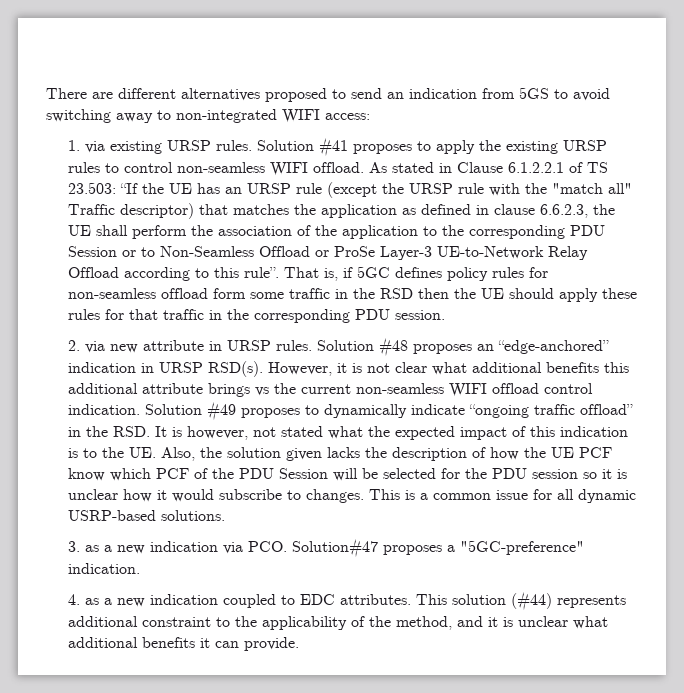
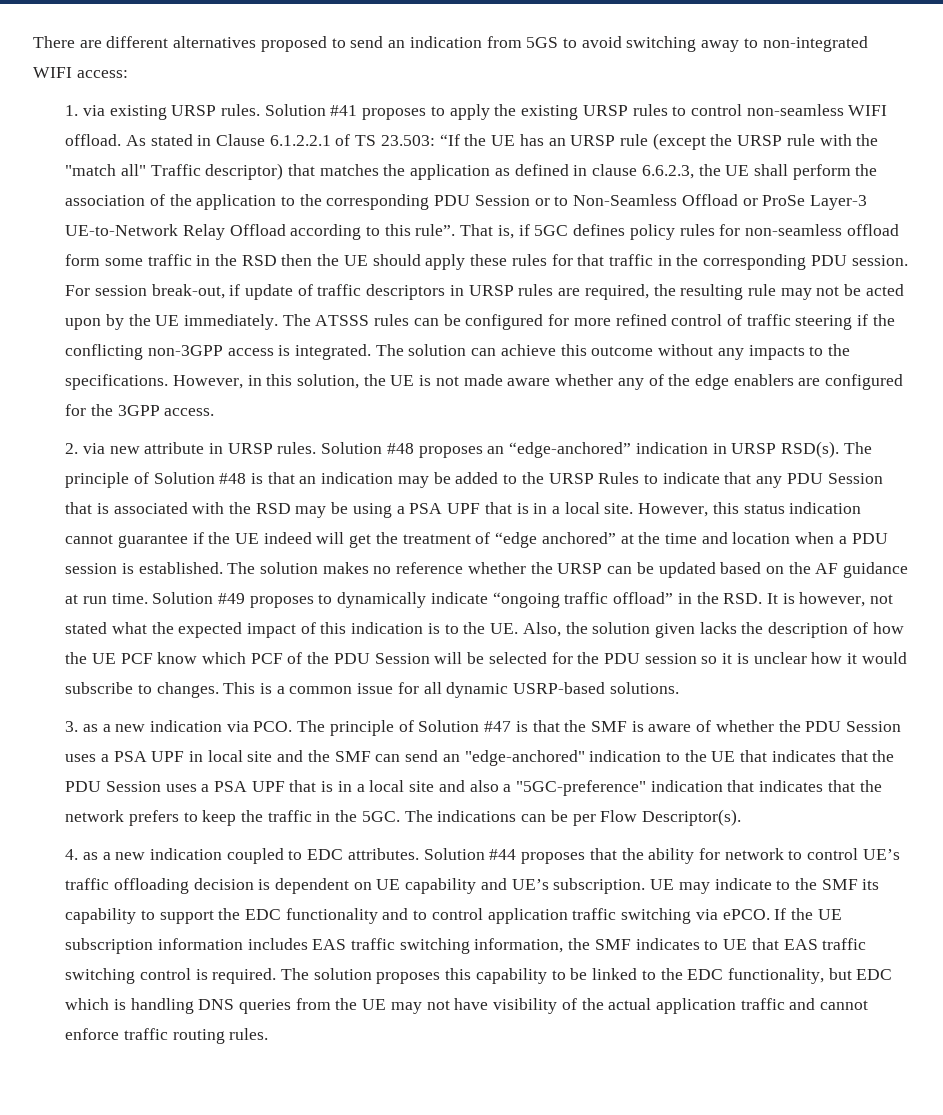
(446, 315) none -> [65,284,904,300] [65,314,895,330] [65,344,850,360] [65,374,904,390] [65,404,215,416] For session break-out, if update of traffic descriptors in URSP rules are required, the resulting rule may not be acted upon by the UE immediately. The ATSSS rules can be configured for more refined control of traffic steering if the conflicting non-3GPP access is integrated. The solution can achieve this outcome without any impacts to the specifications. However, in this solution, the UE is not made aware whether any of the edge enablers are configured for the 3GPP access.
[268,362,630,376] [68,383,594,397] [68,404,141,415] However, it is not clear what additional benefits this additional attribute brings vs the current non-seamless WIFI offload control indication. -> [843,442,872,454] [65,472,883,488] [65,502,862,518] [65,532,888,548] [65,562,909,578] [65,593,148,604] The principle of Solution #48 is that an indication may be added to the URSP Rules to indicate that any PDU Session that is associated with the RSD may be using a PSA UPF that is in a local site. However, this status indication cannot guarantee if the UE indeed will get the treatment of “edge anchored” at the time and location when a PDU session is established. The solution makes no reference whether the URSP can be updated based on the AF guidance at run time.
[292,538,585,558] [68,563,141,574] Solution#47 proposes a "5GC-preference" indication. -> [297,720,902,736] [65,750,895,766] [65,780,882,796] [65,809,741,826] The principle of Solution #47 is that the SMF is aware of whether the PDU Session uses a PSA UPF in local site and the SMF can send an "edge-anchored" indication to the UE that indicates that the PDU Session uses a PSA UPF that is in a local site and also a "5GC-preference" indication that indicates that the network prefers to keep the traffic in the 5GC. The indications can be per Flow Descriptor(s).
[416,591,627,611] [68,616,609,630] [68,637,300,651] This solution (#44) represents additional constraint to the applicability of the method, and it is unclear what additional benefits it can provide. -> [423,848,900,864] [65,878,880,894] [65,908,842,924] [65,938,867,954] [65,968,893,984] [65,998,869,1014] [65,1028,269,1044] Solution #44 proposes that the ability for network to control UE’s traffic offloading decision is dependent on UE capability and UE’s subscription. UE may indicate to the SMF its capability to support the EDC functionality and to control application traffic switching via ePCO. If the UE subscription information includes EAS traffic switching information, the SMF indicates to UE that EAS traffic switching control is required. The solution proposes this capability to be linked to the EDC functionality, but EDC which is handling DNS queries from the UE may not have visibility of the actual application traffic and cannot enforce traffic routing rules.

